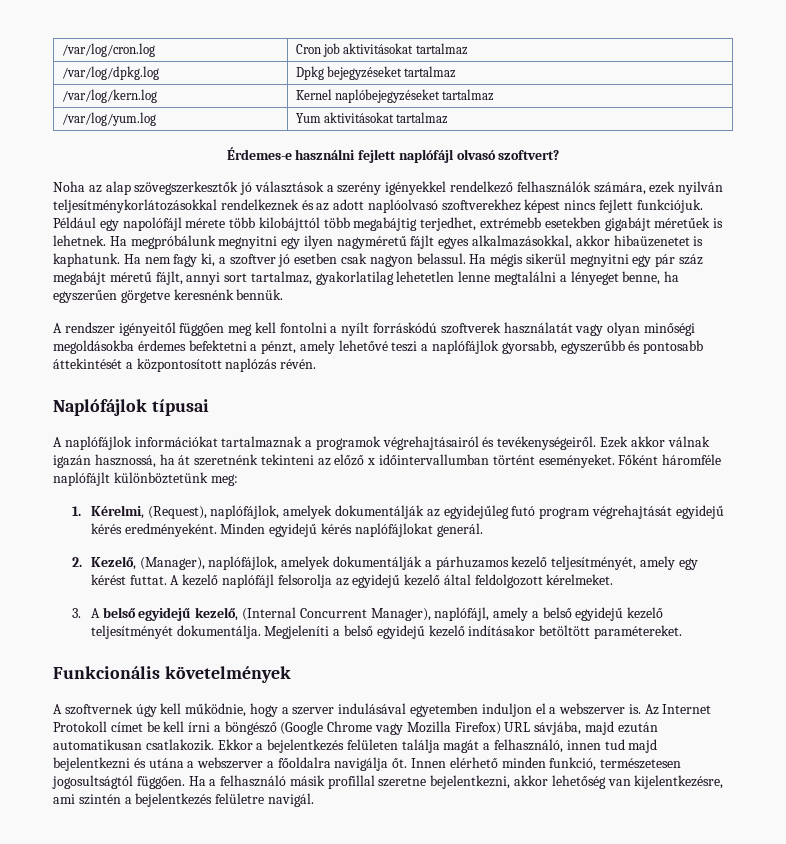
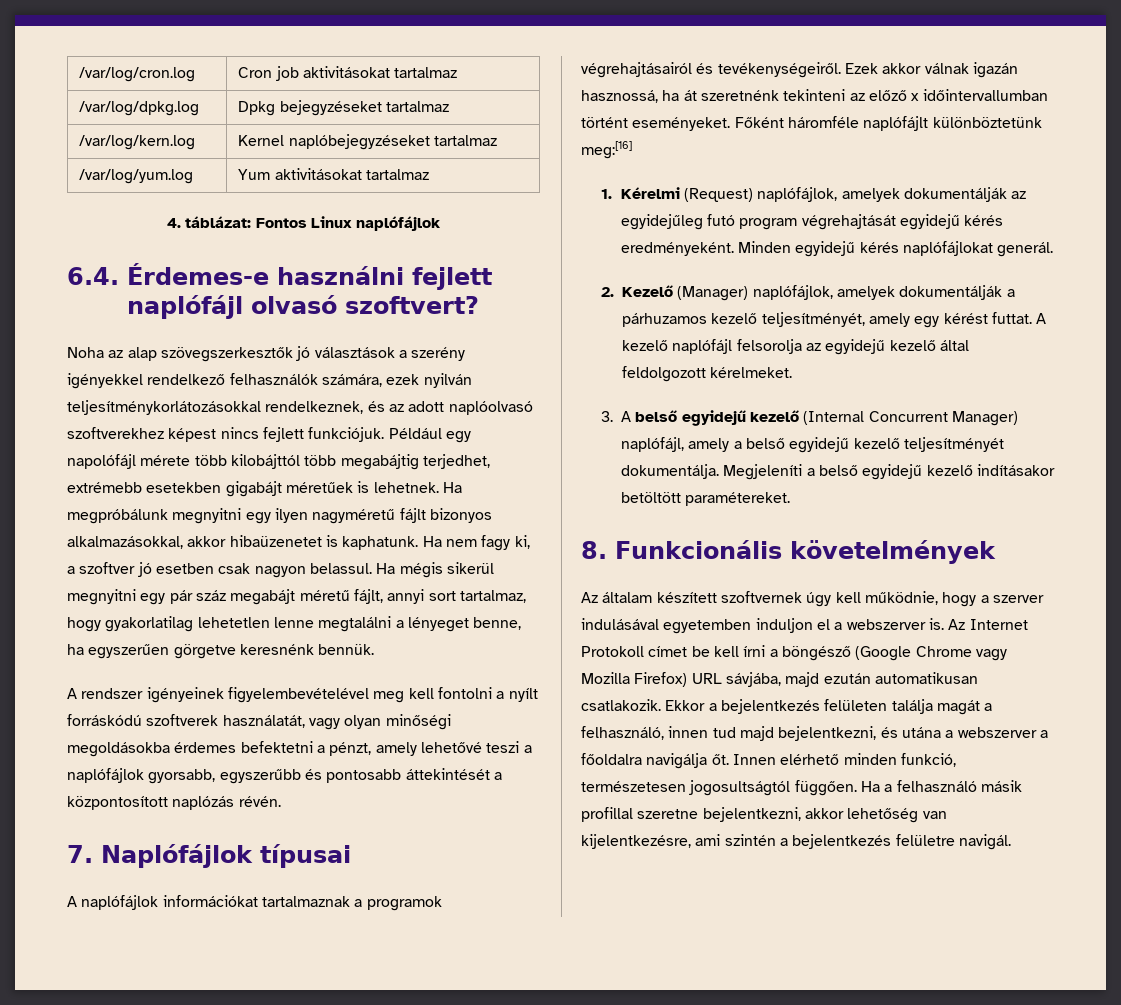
(449, 118) none -> [166,216,442,231] [67,267,119,285] 4. táblázat: Fontos Linux naplófájlok // 6.4.
[220,199,299,211] rendelkeznek -> [265,401,364,414] rendelkeznek,
[438,237,470,249] egyes -> [429,508,492,523] bizonyos
(312, 278) none -> [67,617,101,632] hogy
[118,322,225,336] igényeitől függően -> [146,687,369,703] igényeinek figyelembevételével
[503,322,573,334] használatát -> [222,715,305,728] használatát,
(317, 364) none -> [67,845,93,863] 7.
[210,474,238,486] meg: -> [581,141,632,159] meg:[16]
[90,505,207,519] Kérelmi, (Request), -> [620,187,754,202] Kérelmi (Request)
[90,556,205,570] Kezelő, (Manager), -> [621,285,749,301] Kezelő (Manager)
[195,607,239,621] kezelő, -> [749,410,799,422] kezelő
[370,608,431,621] Manager), -> [951,411,1018,426] Manager)
(682, 632) none -> [581,541,607,559] 8.
[53,704,62,714] A -> [581,592,717,603] Az általam készített
[53,757,130,771] bejelentkezni -> [778,726,877,741] bejelentkezni,

